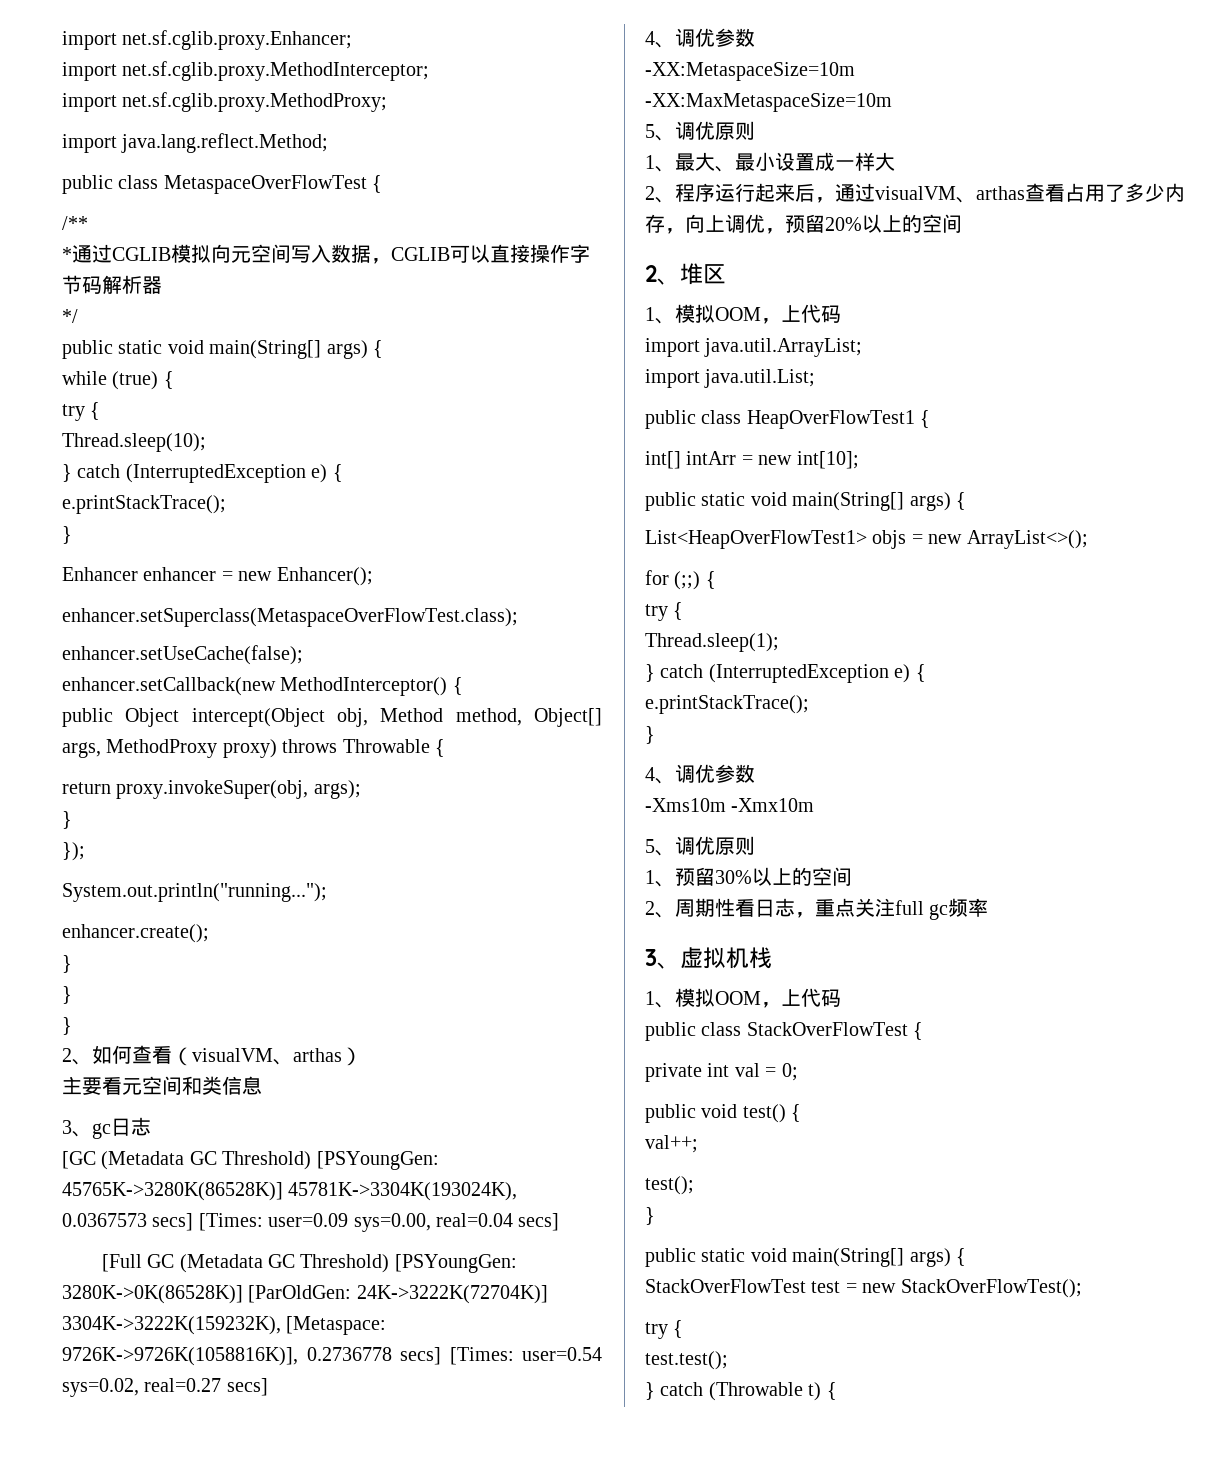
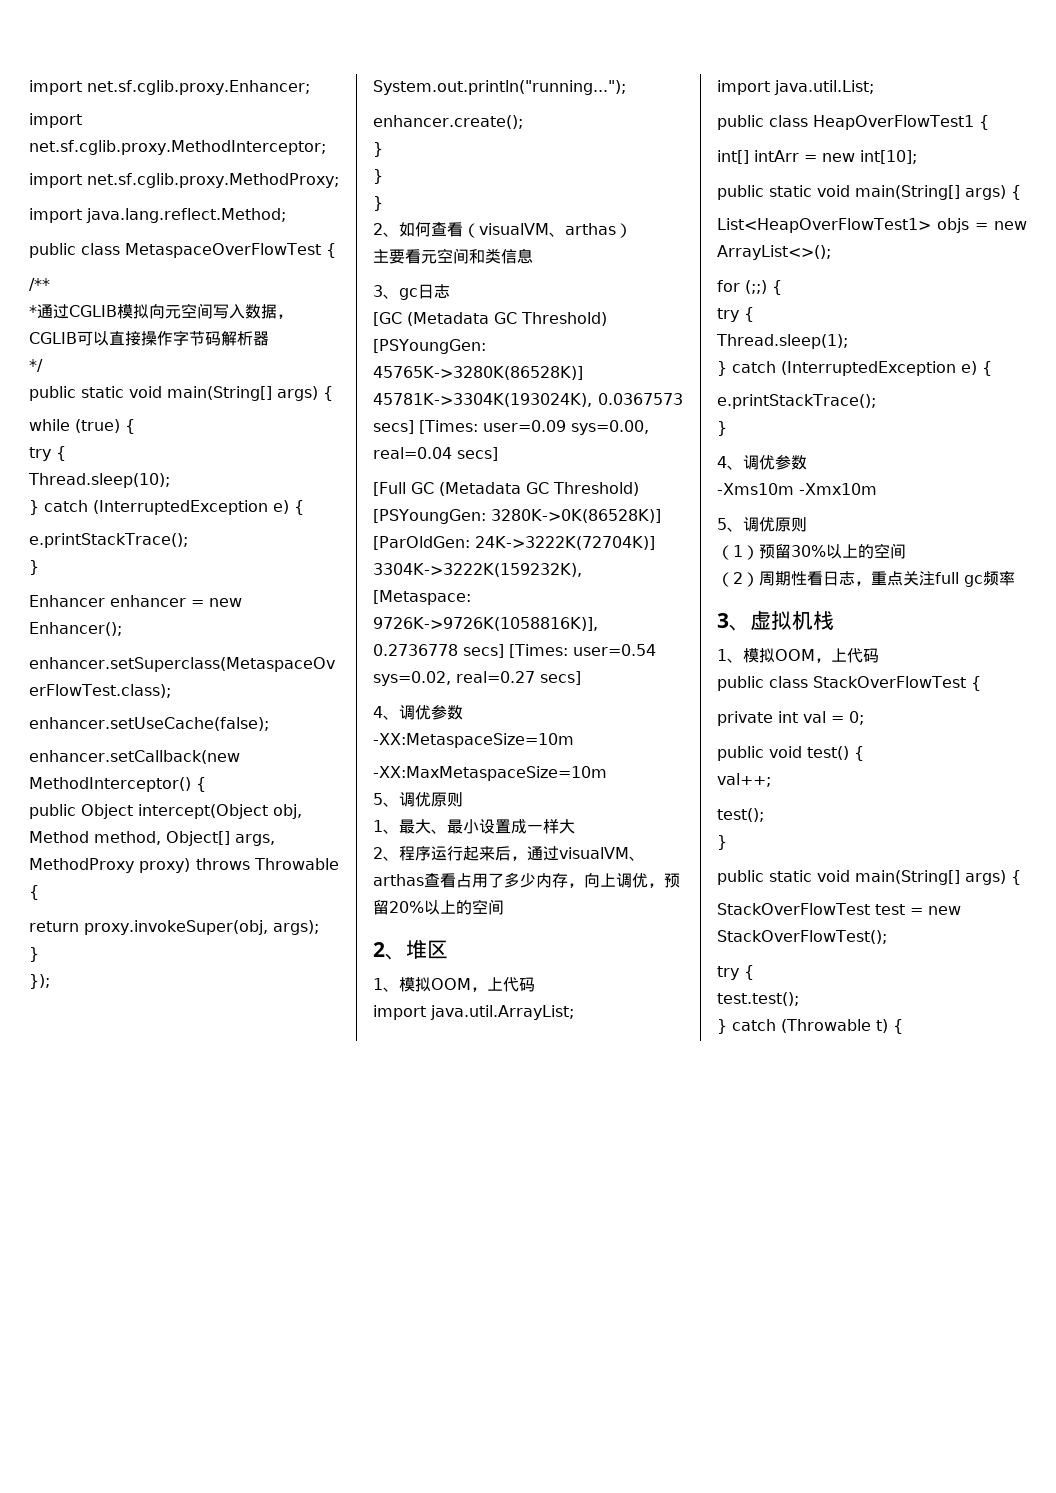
[645,870,675,887] 1、 -> [717,545,759,560] （1）
[645,901,675,918] 2、 -> [717,572,759,587] （2）

